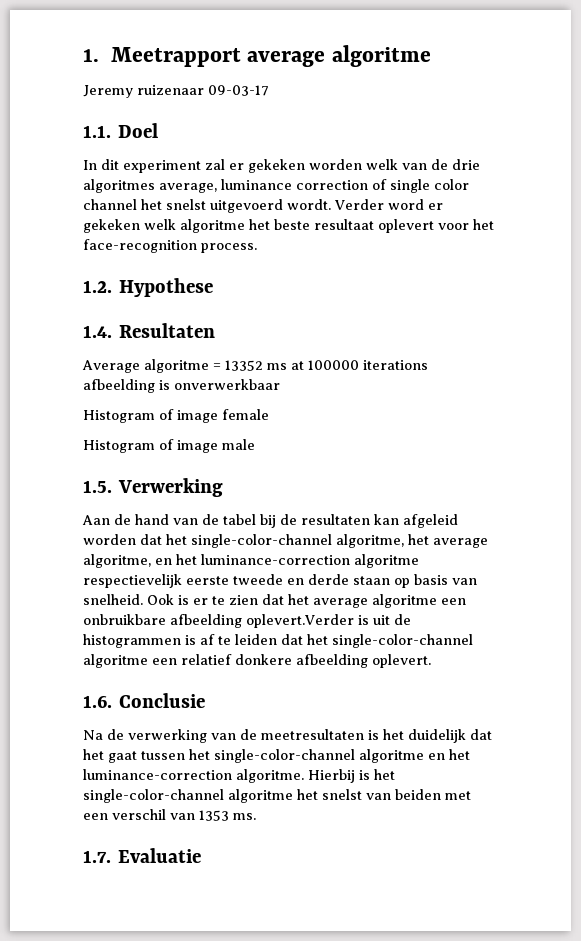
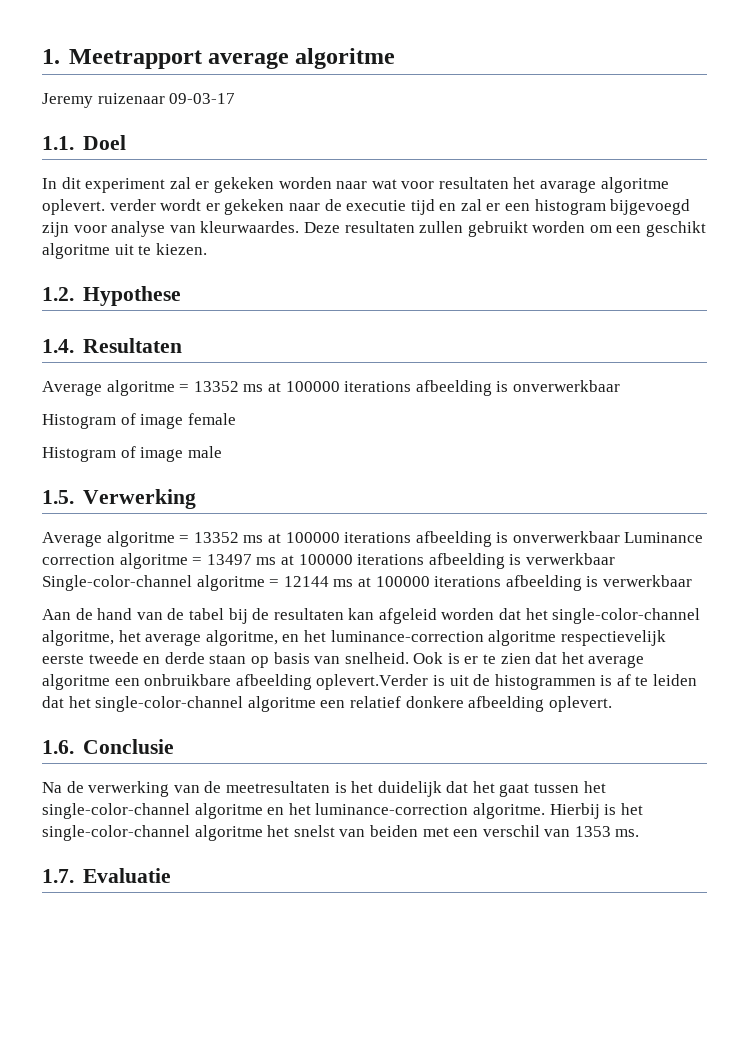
[366,159,480,170] [83,179,469,193] [83,199,443,213] [83,219,494,233] [83,239,257,253] welk van de drie algoritmes average, luminance correction of single color channel het snelst uitgevoerd wordt. Verder word er gekeken welk algoritme het beste resultaat oplevert voor het face-recognition process. -> [336,177,669,193] [42,199,691,215] [42,221,707,237] [42,243,207,259] naar wat voor resultaten het avarage algoritme oplevert. verder wordt er gekeken naar de executie tijd en zal er een histogram bijgevoegd zijn voor analyse van kleurwaardes. Deze resultaten zullen gebruikt worden om een geschikt algoritme uit te kiezen.
(224, 487) none -> [42,531,704,547] [42,553,615,569] [42,575,692,591] // Average algoritme = 13352 ms at 100000 iterations afbeelding is onverwerkbaar Luminance correction algoritme = 13497 ms at 100000 iterations afbeelding is verwerkbaar Single-color-channel algoritme = 12144 ms at 100000 iterations afbeelding is verwerkbaar

